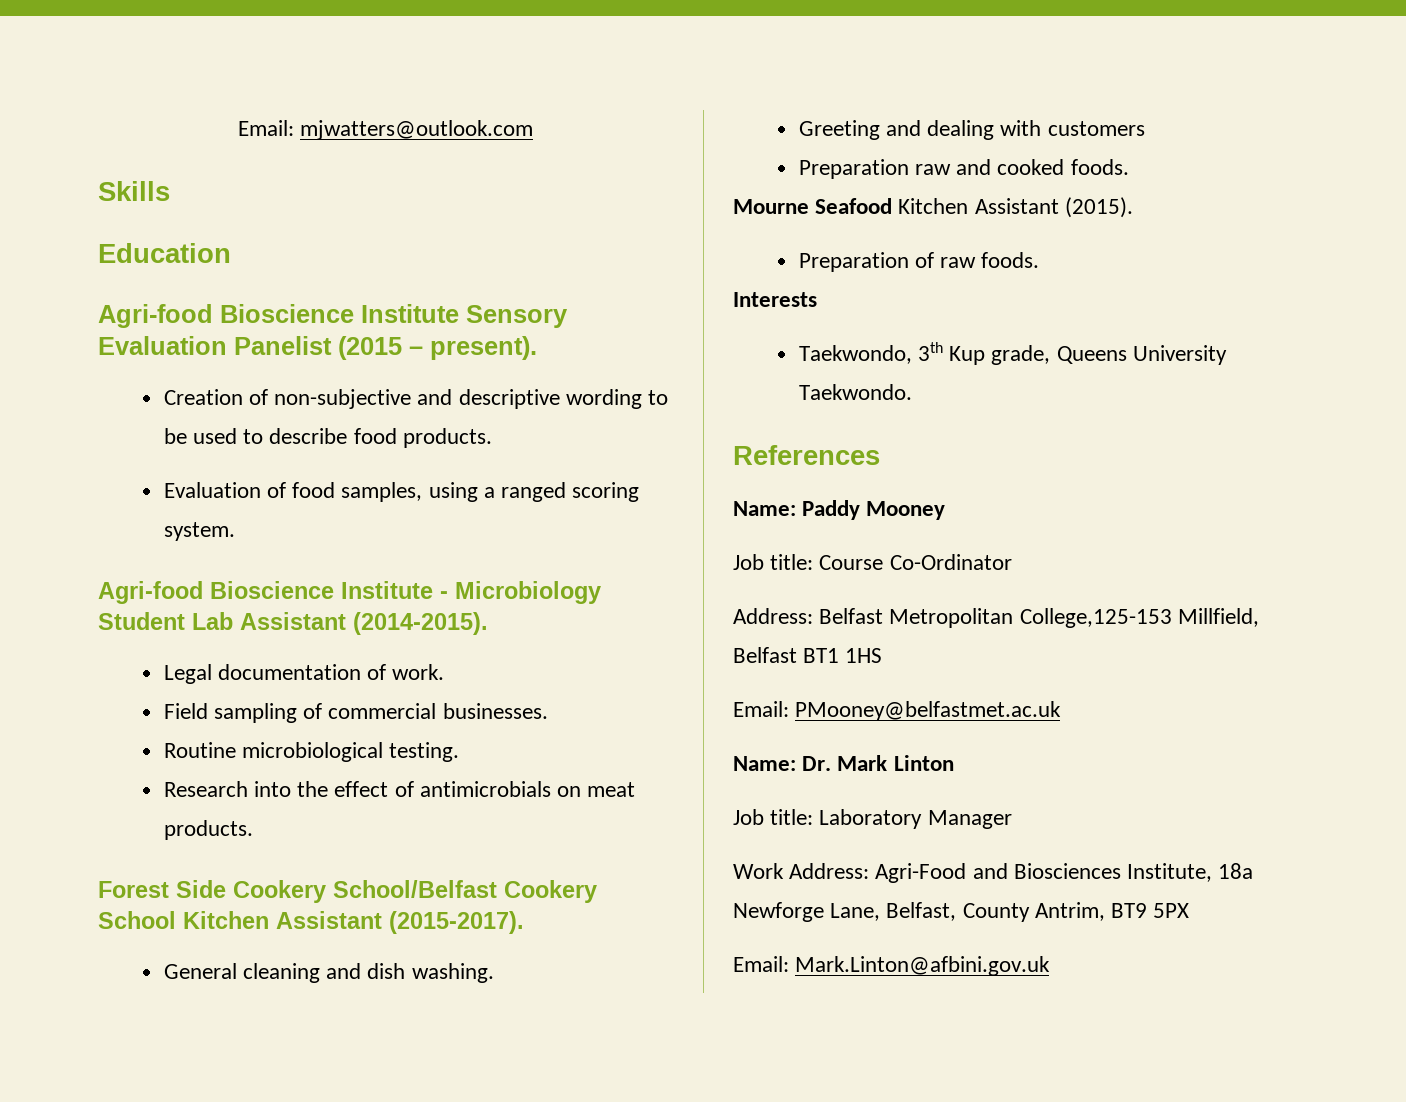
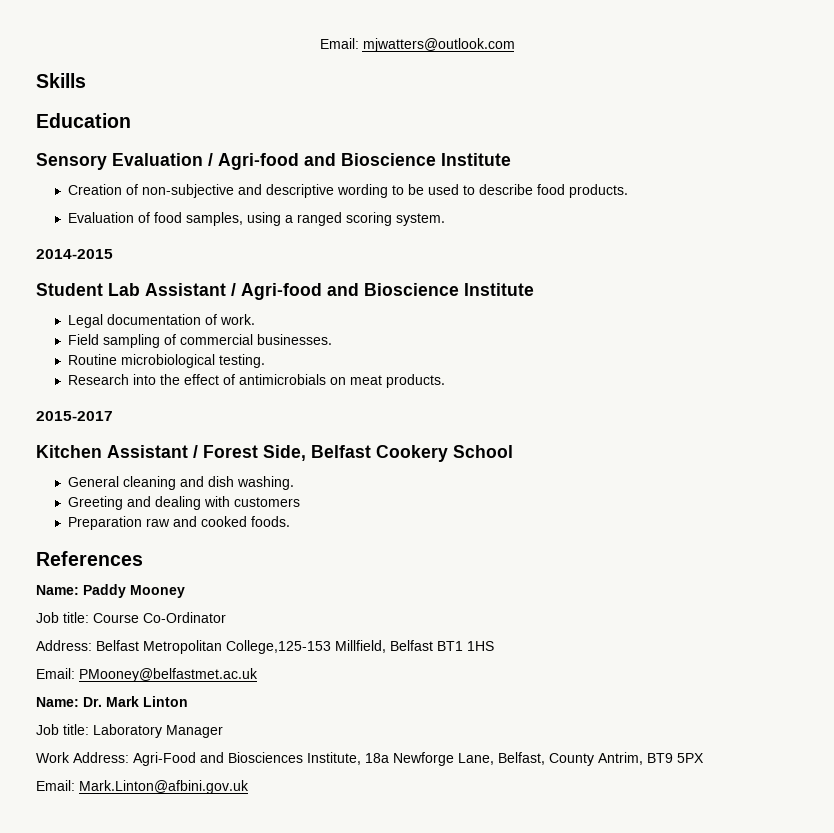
[98,304,568,328] [98,336,537,360] Agri-food Bioscience Institute Sensory Evaluation Panelist (2015 – present). -> [36,153,511,170] Sensory Evaluation / Agri-food and Bioscience Institute
[98,581,601,604] [98,612,488,635] Agri-food Bioscience Institute - Microbiology Student Lab Assistant (2014-2015). -> [36,249,113,259] [36,283,534,300] 2014-2015 // Student Lab Assistant / Agri-food and Bioscience Institute
[98,880,497,903] Forest Side Cookery School/Belfast -> [36,411,113,421] [36,445,371,461] 2015-2017 // Kitchen Assistant / Forest Side, Belfast
[183,911,524,934] Kitchen Assistant (2015-2017). -> (513, 451) none
[733,197,1133,218] [798,252,1040,272] [733,292,817,307] [798,342,1227,365] [798,384,912,400] // Mourne Seafood Kitchen Assistant (2015). // Preparation of raw foods. // Interests // Taekwondo, 3th Kup grade, Queens University Taekwondo. -> (290, 521) none

